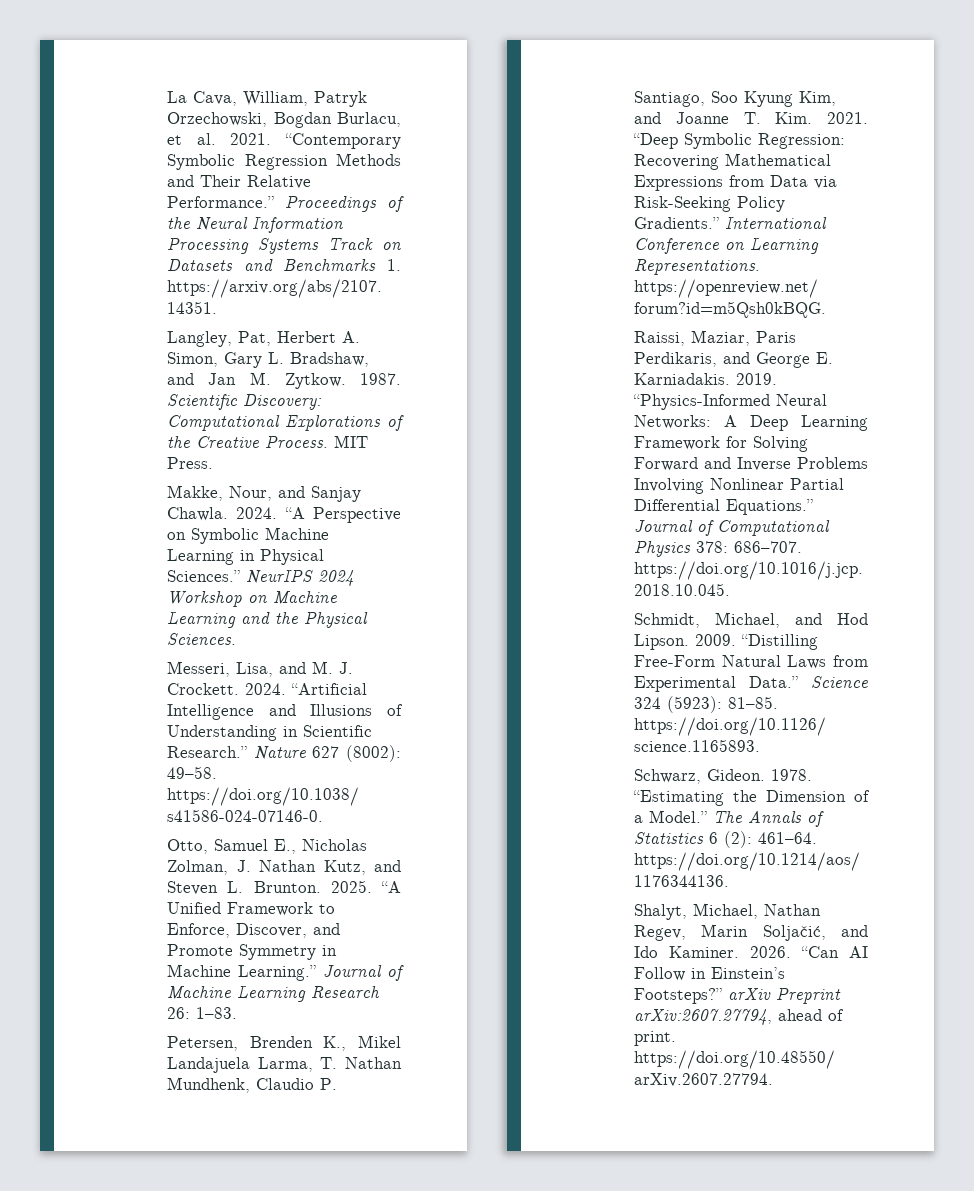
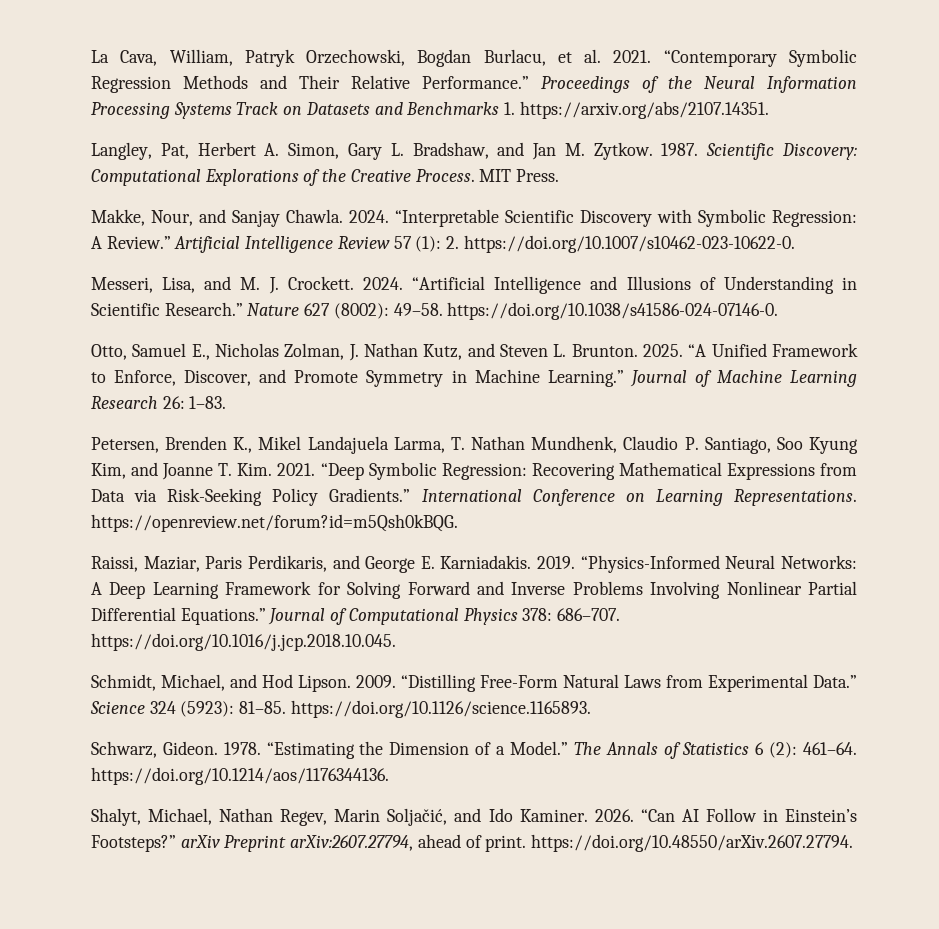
[284,507,401,523] [166,527,329,544] [166,549,324,565] [166,570,354,586] [166,591,337,607] [166,612,368,628] [166,633,236,645] “A Perspective on Symbolic Machine Learning in Physical Sciences.” NeurIPS 2024 Workshop on Machine Learning and the Physical Sciences. -> [395,209,857,227] [91,235,795,253] “Interpretable Scientific Discovery with Symbolic Regression: A Review.” Artificial Intelligence Review 57 (1): 2. https://doi.org/10.1007/s10462-023-10622-0.

